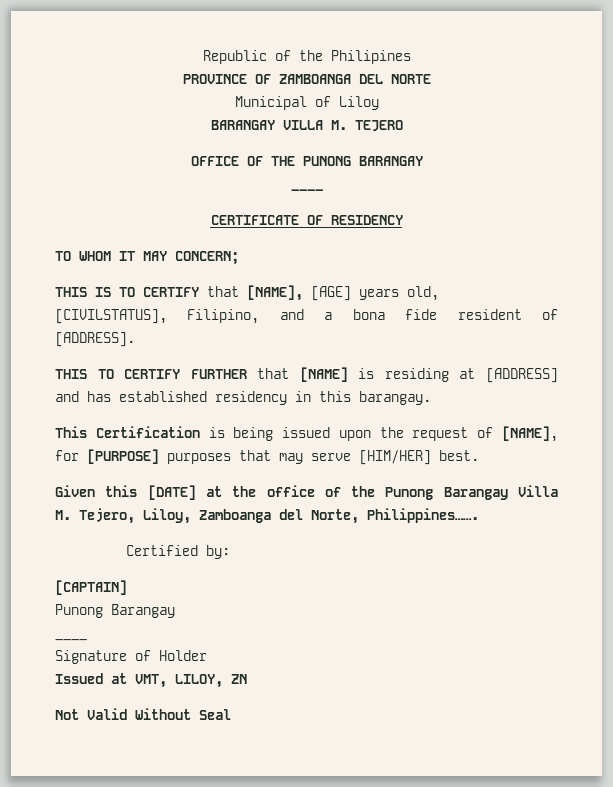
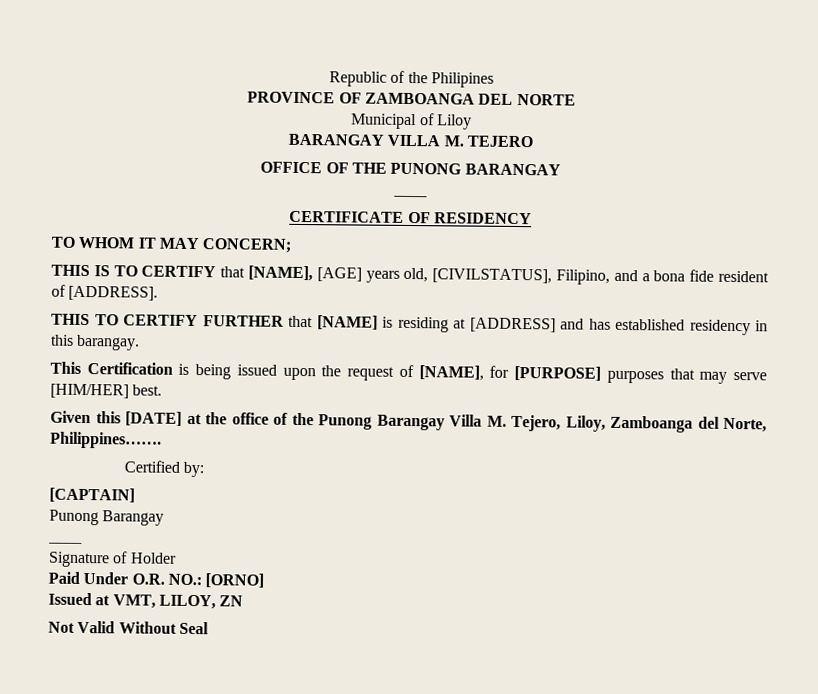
(207, 655) none -> [48,571,265,588] // Paid Under O.R. NO.: [ORNO]

